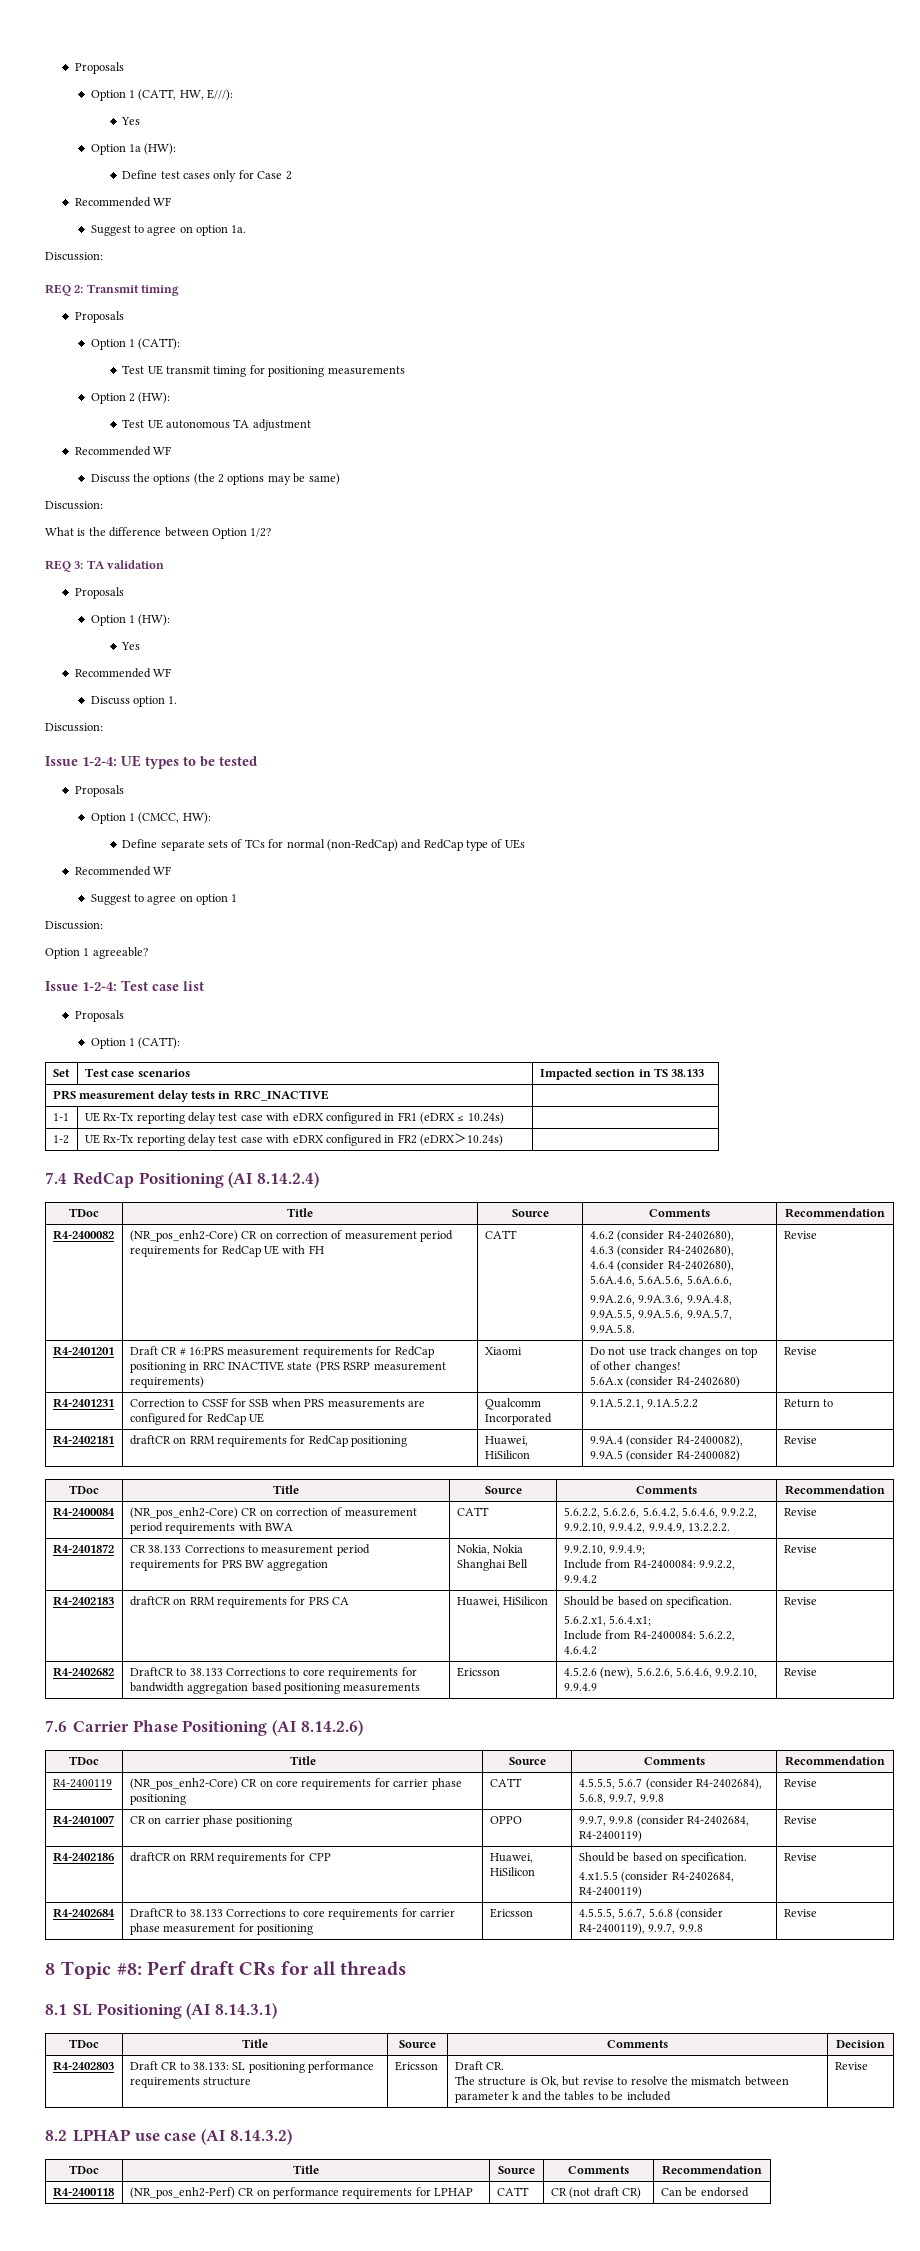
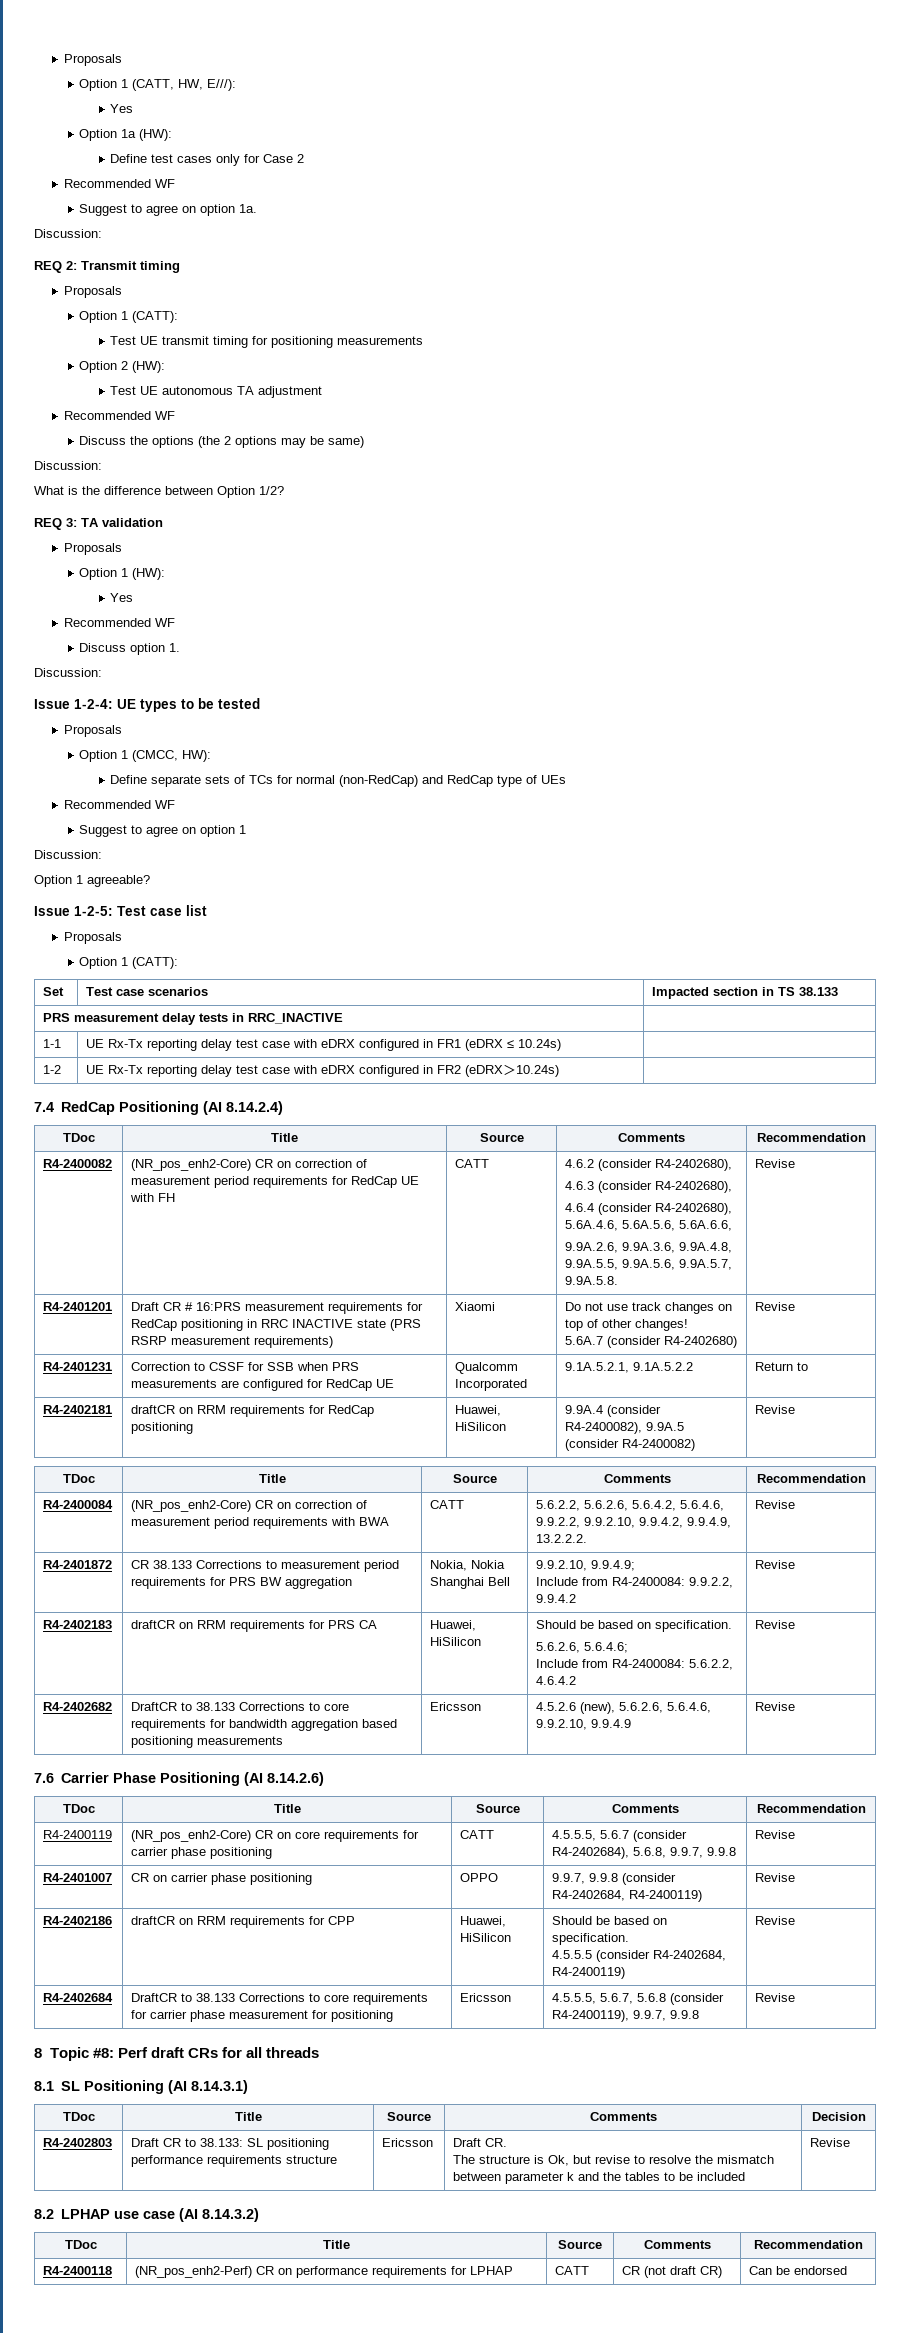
[82,982,117,991] 1-2-4: -> [74,906,113,916] 1-2-5:
[589,1376,623,1385] 5.6A.x -> [565,1336,604,1345] 5.6A.7
[563,1615,652,1626] 5.6.2.x1, 5.6.4.x1; -> [536,1642,629,1653] 5.6.2.6, 5.6.4.6;
[578,1871,618,1880] 4.x1.5.5 -> [552,1950,593,1959] 4.5.5.5

